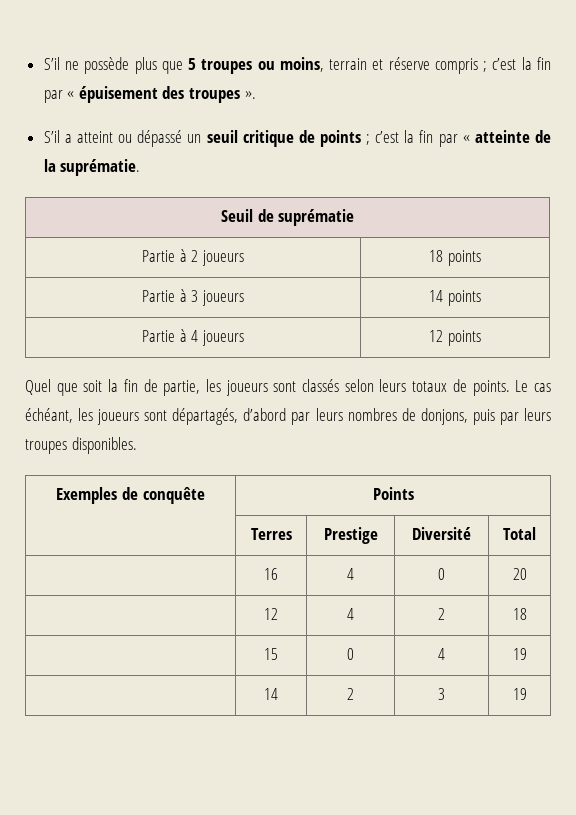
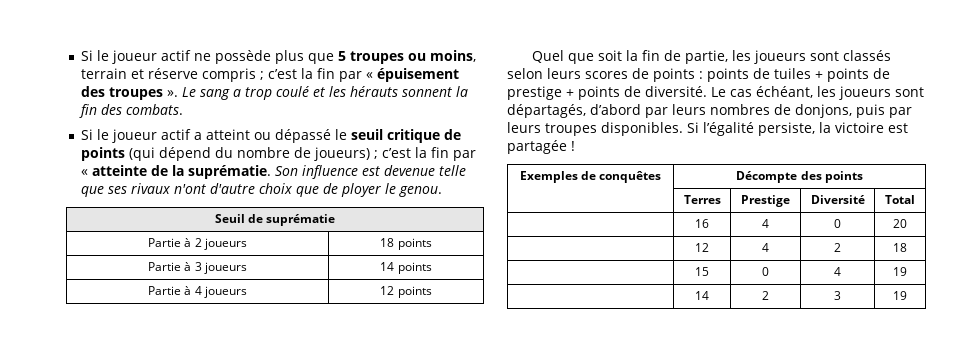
[43,57,60,70] S’il -> [80,50,191,64] Si le joueur actif
[43,130,60,143] // S’il -> [181,86,468,100] [78,104,183,118] [80,129,191,143] Le sang a trop coulé et les hérauts sonnent la fin des combats. // Si le joueur actif
[187,134,202,143] un -> [334,129,347,140] le
(361, 138) none -> [128,147,370,161] (qui dépend du nombre de joueurs)
(141, 167) none -> [274,165,466,179] [80,183,442,197] Son influence est devenue telle que ses rivaux n'ont d'autre choix que de ployer le genou.
[412,379,510,396] totaux de points. -> [585,68,890,82] [507,86,707,100] scores de points : points de tuiles + points de prestige + points de diversité.
[56,487,205,504] [372,487,414,500] // Exemples de conquête | Points -> [687,122,908,136] [507,140,575,154] [519,171,662,183] [736,171,863,183] Si l’égalité persiste, la victoire est partagée ! // Exemples de conquêtes | Décompte des points

